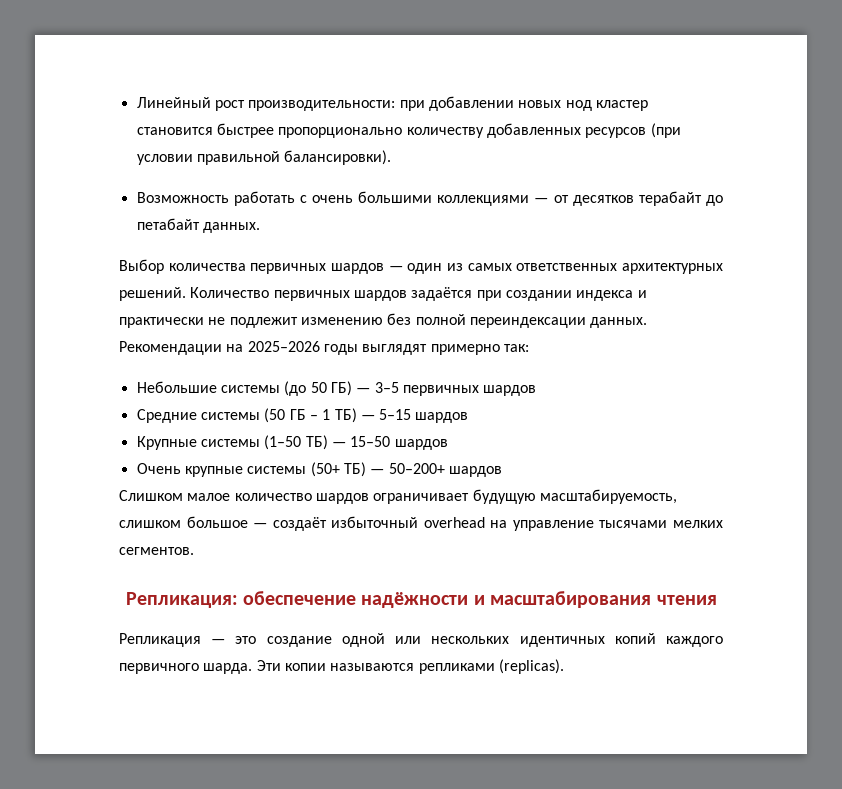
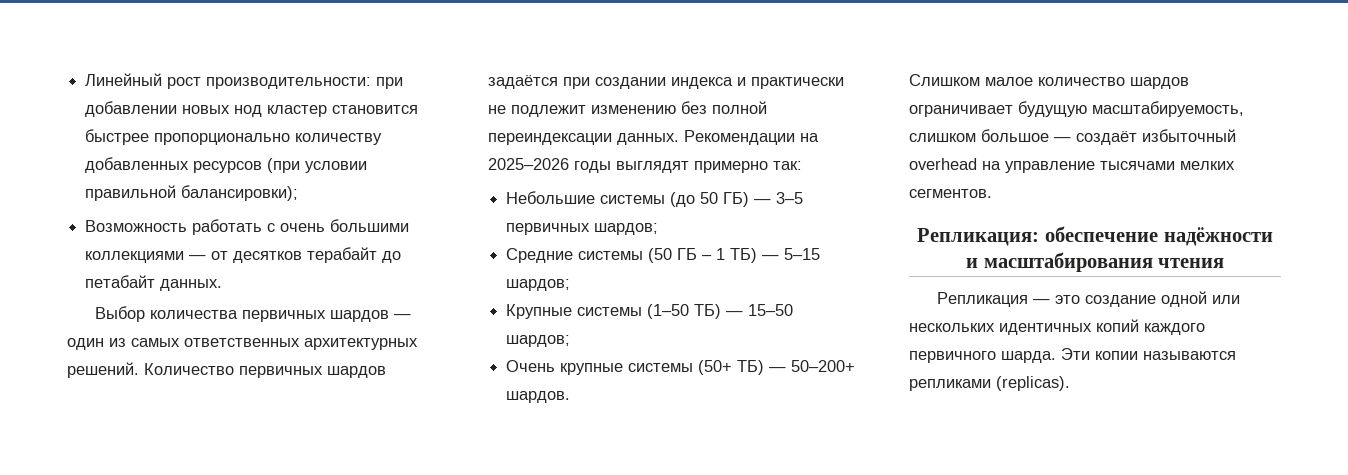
[284,150,392,165] балансировки). -> [181,185,299,201] балансировки);
[483,385,537,396] шардов -> [594,223,659,235] шардов;
[415,412,469,423] шардов -> [506,279,571,291] шардов;
[394,439,448,450] шардов -> [506,335,571,347] шардов;
[448,466,502,477] шардов -> [506,391,571,403] шардов.

